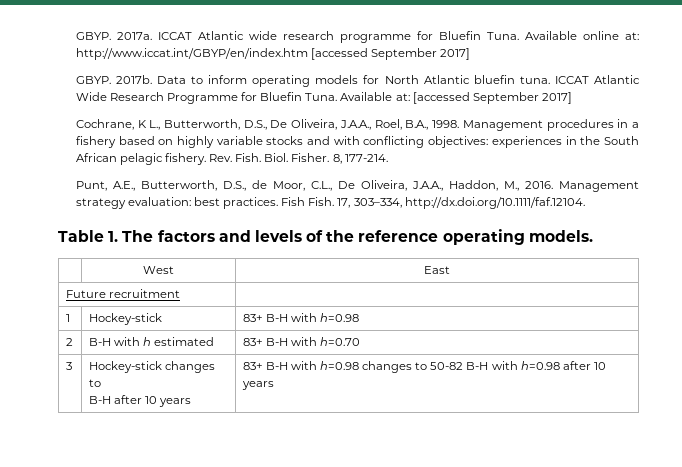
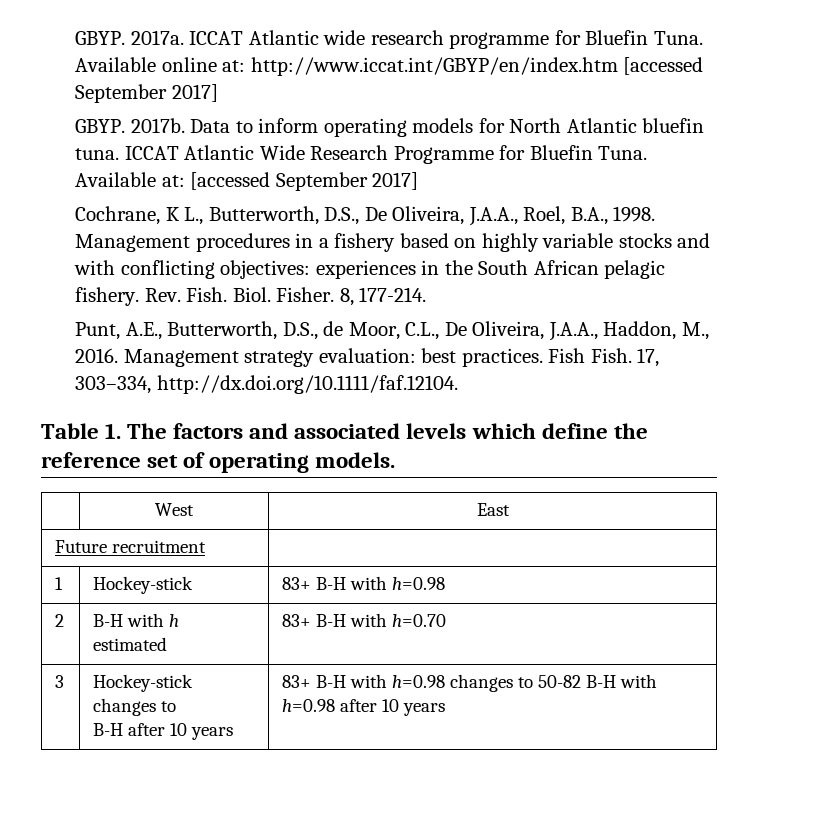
[254,230,439,242] levels of the reference -> [294,423,648,439] [41,452,206,468] associated levels which define the reference set of

